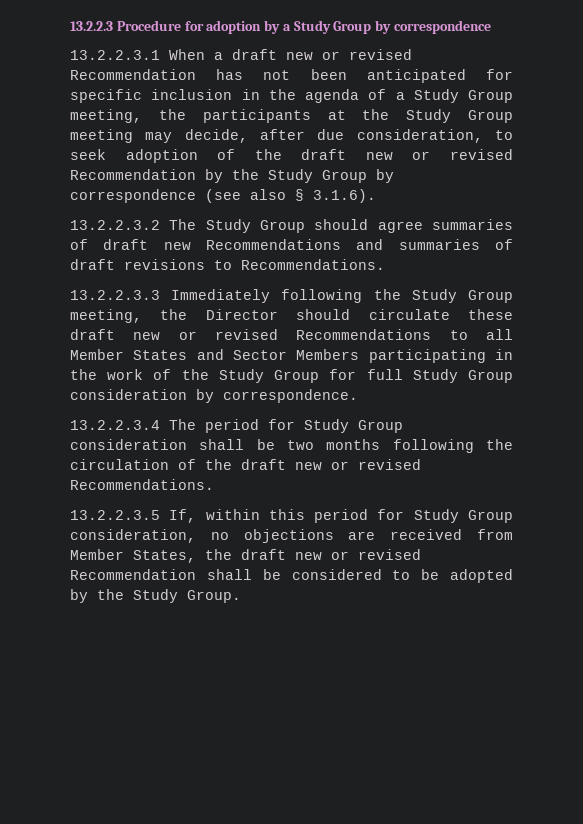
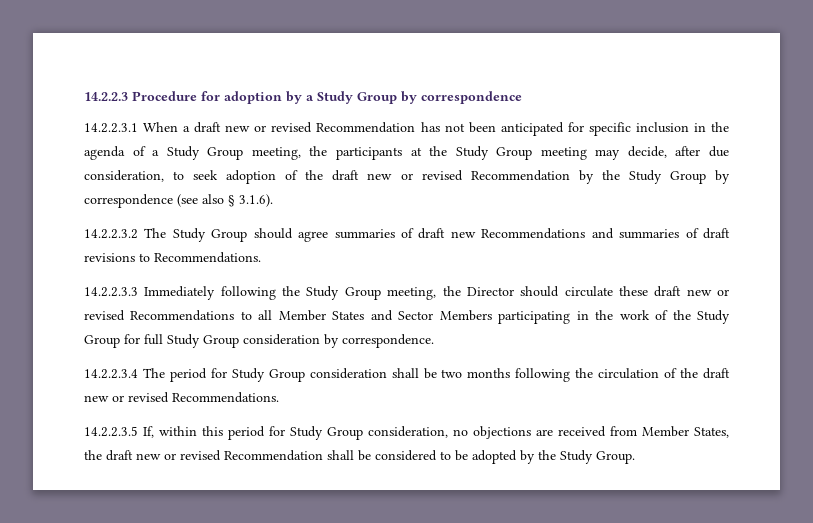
[70,21,113,31] 13.2.2.3 -> [84,92,128,101] 14.2.2.3
[70,50,160,60] 13.2.2.3.1 -> [84,123,138,133] 14.2.2.3.1
[70,220,160,230] 13.2.2.3.2 -> [84,229,138,239] 14.2.2.3.2
[70,290,160,300] 13.2.2.3.3 -> [84,287,138,297] 14.2.2.3.3
[70,420,160,430] 13.2.2.3.4 -> [84,369,138,379] 14.2.2.3.4
[70,510,160,520] 13.2.2.3.5 -> [84,426,138,437] 14.2.2.3.5

